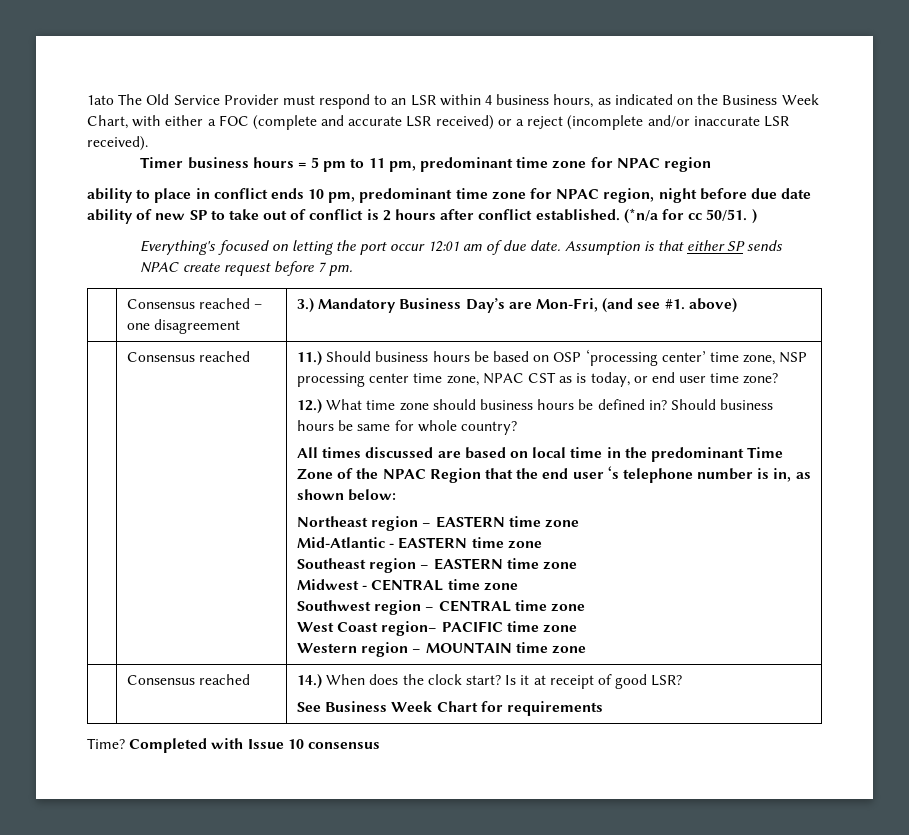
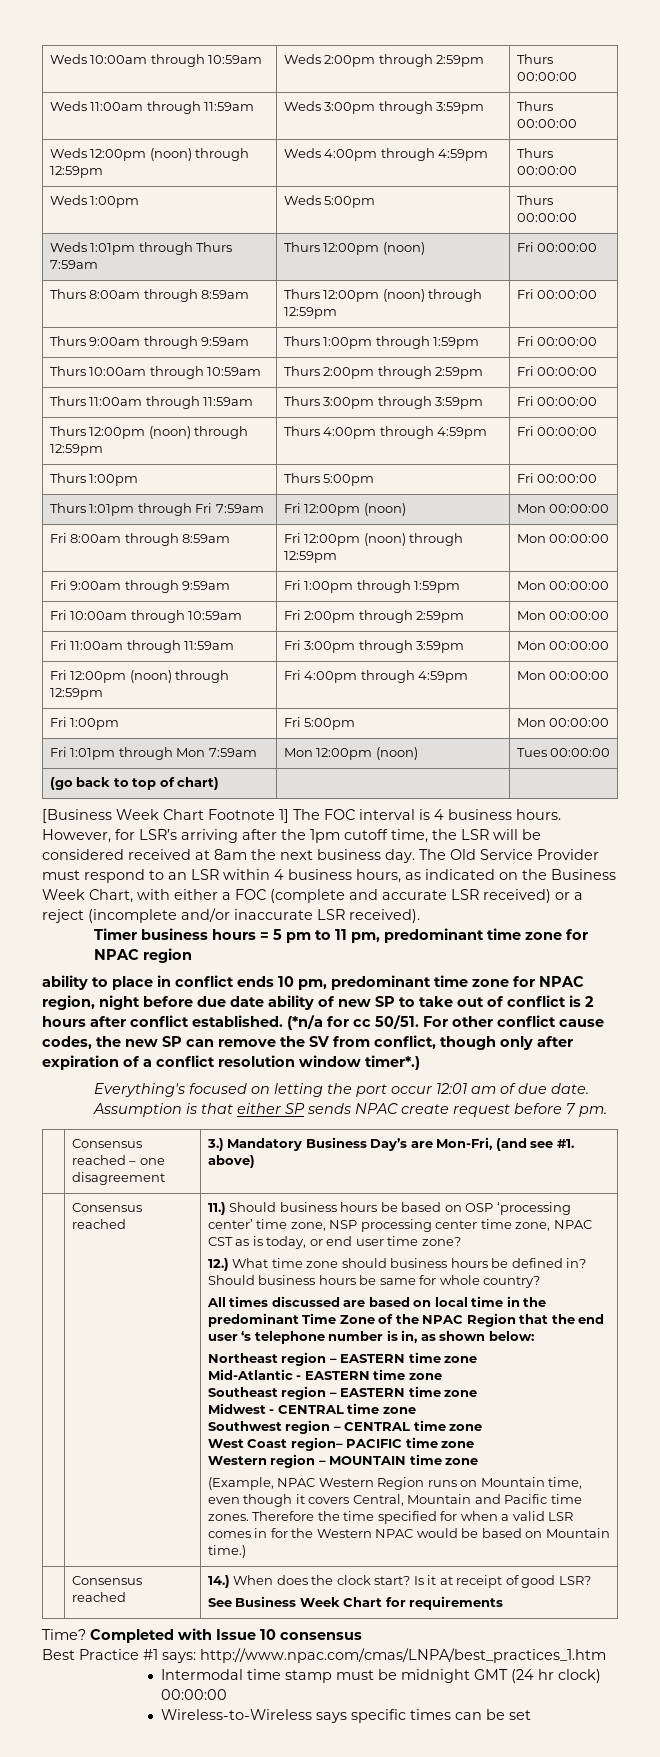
[87,95,114,105] 1ato -> [49,54,263,67] [283,54,485,67] [516,54,553,64] [516,72,577,81] [49,101,255,114] [283,101,485,114] [516,101,553,111] [516,119,577,128] [49,148,250,161] [49,166,103,178] [283,148,489,161] [516,148,553,158] [516,166,577,175] [49,195,140,208] [283,195,376,208] [516,195,553,205] [516,213,577,222] [49,242,233,255] [49,260,98,269] [283,242,425,255] [516,242,598,252] [49,289,250,302] [283,289,483,302] [283,307,337,319] [516,289,598,299] [49,336,250,349] [283,336,480,349] [516,336,598,346] [49,366,262,379] [283,366,484,379] [516,366,598,376] [49,396,254,409] [283,396,484,409] [516,396,598,406] [49,426,249,439] [49,444,103,456] [283,426,488,439] [516,426,598,436] [49,473,139,486] [283,473,375,486] [516,473,598,483] [49,503,264,516] [283,503,406,516] [516,504,610,513] [49,533,231,546] [283,533,464,546] [283,551,337,563] [516,534,610,543] [49,580,231,593] [283,580,461,593] [516,581,610,590] [49,610,243,623] [283,610,465,623] [516,611,610,620] [49,640,235,653] [283,640,465,653] [516,641,610,650] [49,670,230,683] [49,688,103,700] [283,670,469,683] [516,671,610,680] [49,717,120,730] [283,717,356,730] [516,718,610,727] [49,747,257,760] [283,747,418,760] [516,748,611,757] [49,777,220,790] [42,809,561,823] [42,829,541,843] [42,849,415,863] Weds 10:00am through 10:59am | Weds 2:00pm through 2:59pm | Thurs 00:00:00 // Weds 11:00am through 11:59am | Weds 3:00pm through 3:59pm | Thurs 00:00:00 // Weds 12:00pm (noon) through 12:59pm | Weds 4:00pm through 4:59pm | Thurs 00:00:00 // Weds 1:00pm | Weds 5:00pm | Thurs 00:00:00 // Weds 1:01pm through Thurs 7:59am | Thurs 12:00pm (noon) | Fri 00:00:00 // Thurs 8:00am through 8:59am | Thurs 12:00pm (noon) through 12:59pm | Fri 00:00:00 // Thurs 9:00am through 9:59am | Thurs 1:00pm through 1:59pm | Fri 00:00:00 // Thurs 10:00am through 10:59am | Thurs 2:00pm through 2:59pm | Fri 00:00:00 // Thurs 11:00am through 11:59am | Thurs 3:00pm through 3:59pm | Fri 00:00:00 // Thurs 12:00pm (noon) through 12:59pm | Thurs 4:00pm through 4:59pm | Fri 00:00:00 // Thurs 1:00pm | Thurs 5:00pm | Fri 00:00:00 // Thurs 1:01pm through Fri 7:59am | Fri 12:00pm (noon) | Mon 00:00:00 // Fri 8:00am through 8:59am | Fri 12:00pm (noon) through 12:59pm | Mon 00:00:00 // Fri 9:00am through 9:59am | Fri 1:00pm through 1:59pm | Mon 00:00:00 // Fri 10:00am through 10:59am | Fri 2:00pm through 2:59pm | Mon 00:00:00 // Fri 11:00am through 11:59am | Fri 3:00pm through 3:59pm | Mon 00:00:00 // Fri 12:00pm (noon) through 12:59pm | Fri 4:00pm through 4:59pm | Mon 00:00:00 // Fri 1:00pm | Fri 5:00pm | Mon 00:00:00 // Fri 1:01pm through Mon 7:59am | Mon 12:00pm (noon) | Tues 00:00:00 // (go back to top of chart) | | // [Business Week Chart Footnote 1] The FOC interval is 4 business hours. However, for LSR’s arriving after the 1pm cutoff time, the LSR will be considered received at 8am the next business day.
[751,209,757,224] ) -> [423,1015,604,1027] [42,1035,573,1050] [42,1055,420,1070] For other conflict cause codes, the new SP can remove the SV from conflict, though only after expiration of a conflict resolution window timer*.)
(586, 649) none -> [207,1477,583,1490] [207,1494,582,1507] [207,1511,574,1524] [207,1528,610,1538] [207,1545,246,1558] // (Example, NPAC Western Region runs on Mountain time, even though it covers Central, Mountain and Pacific time zones. Therefore the time specified for when a valid LSR comes in for the Western NPAC would be based on Mountain time.)
(380, 745) none -> [42,1648,606,1663] [161,1669,602,1683] [161,1689,228,1700] [161,1709,532,1723] // Best Practice #1 says: http://www.npac.com/cmas/LNPA/best_practices_1.htm // Intermodal time stamp must be midnight GMT (24 hr clock) 00:00:00 // Wireless-to-Wireless says specific times can be set

